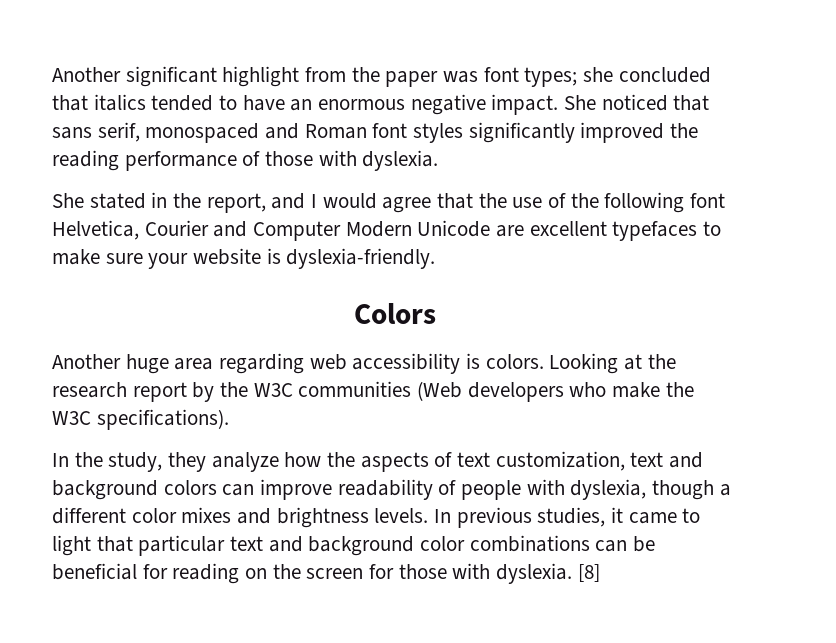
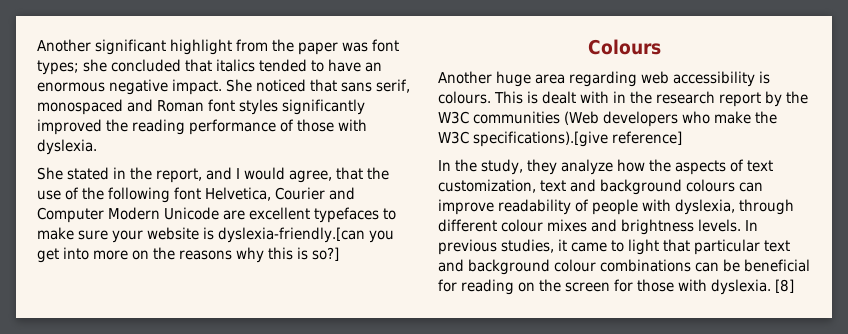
[382,197,432,213] agree -> [289,170,332,183] agree,
[286,248,436,269] [354,303,436,324] dyslexia-friendly. // Colors -> [218,227,394,243] [37,247,339,263] [588,39,661,55] dyslexia-friendly.[can you get into more on the reasons why this is so?] // Colours
[485,353,643,374] colors. Looking at -> [438,91,626,104] colours. This is dealt with in
[96,409,229,430] specifications). -> [473,131,682,147] specifications).[give reference]
[163,480,217,495] colors -> [686,179,735,192] colours
[652,480,731,500] [52,507,177,524] though a different color -> [739,199,794,215] [438,219,543,232] through different colour
[420,536,466,551] color -> [554,259,596,272] colour

